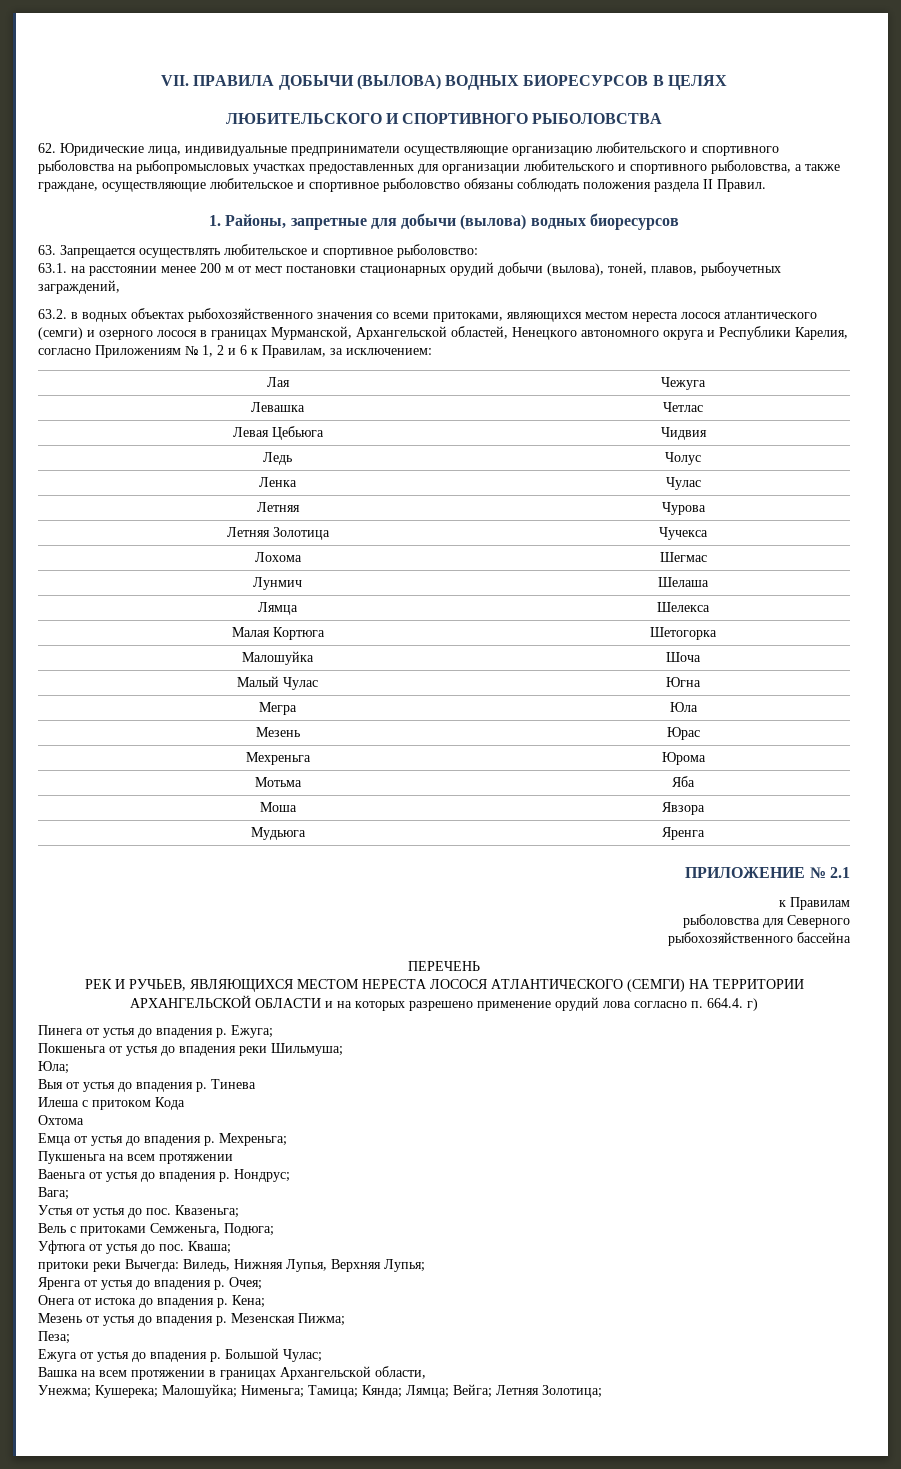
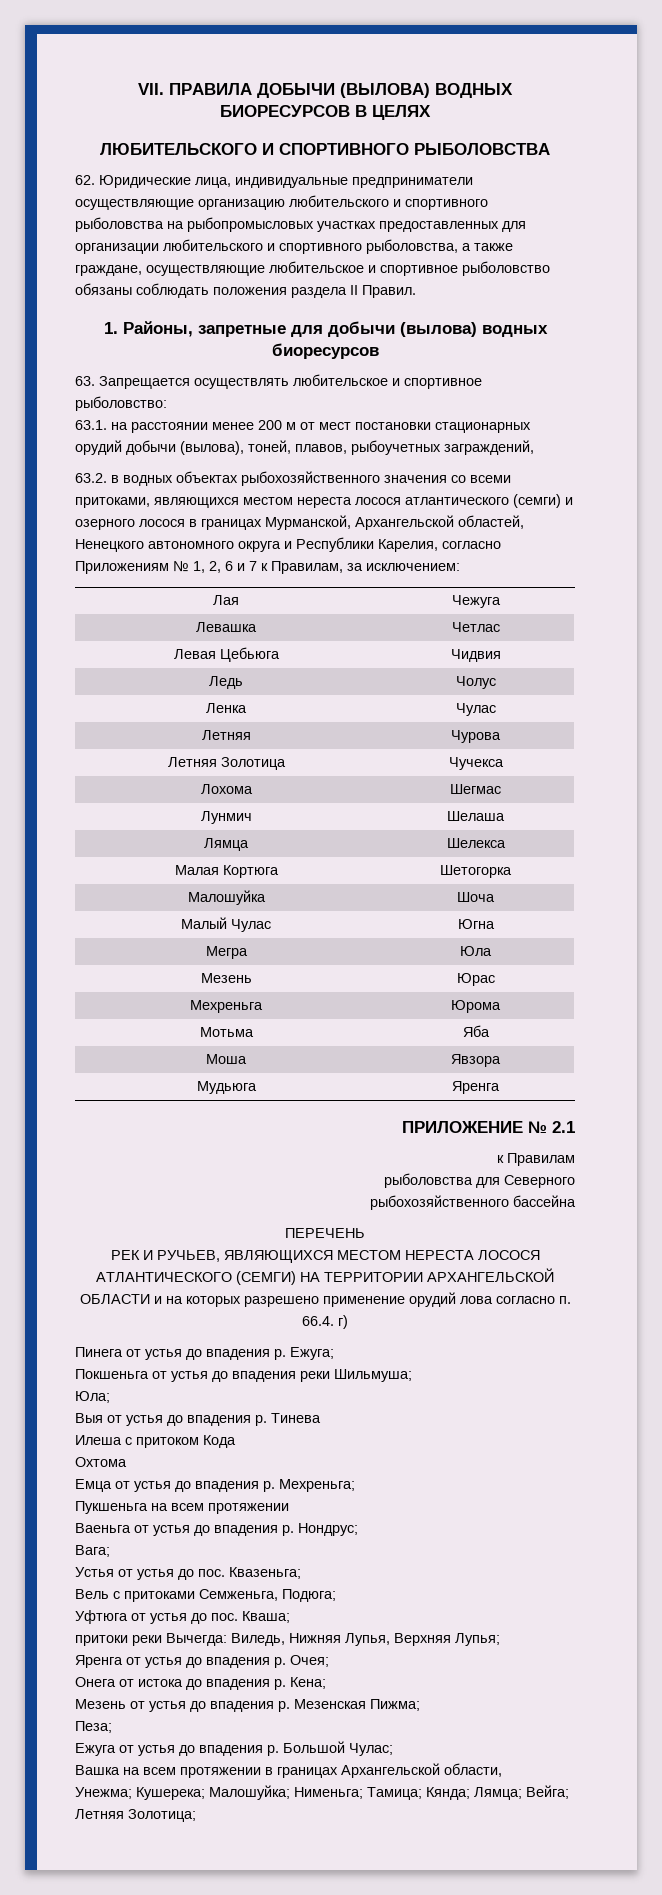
[217,345,247,355] 2 и 6 -> [209,561,257,573] 2, 6 и 7
[707,998,743,1008] 664.4. -> [302,1316,334,1326] 66.4.

